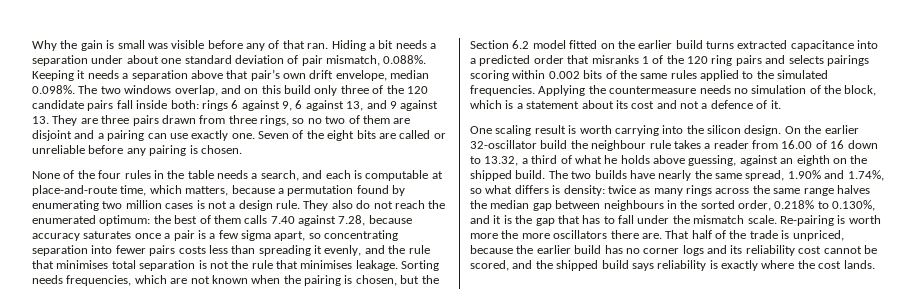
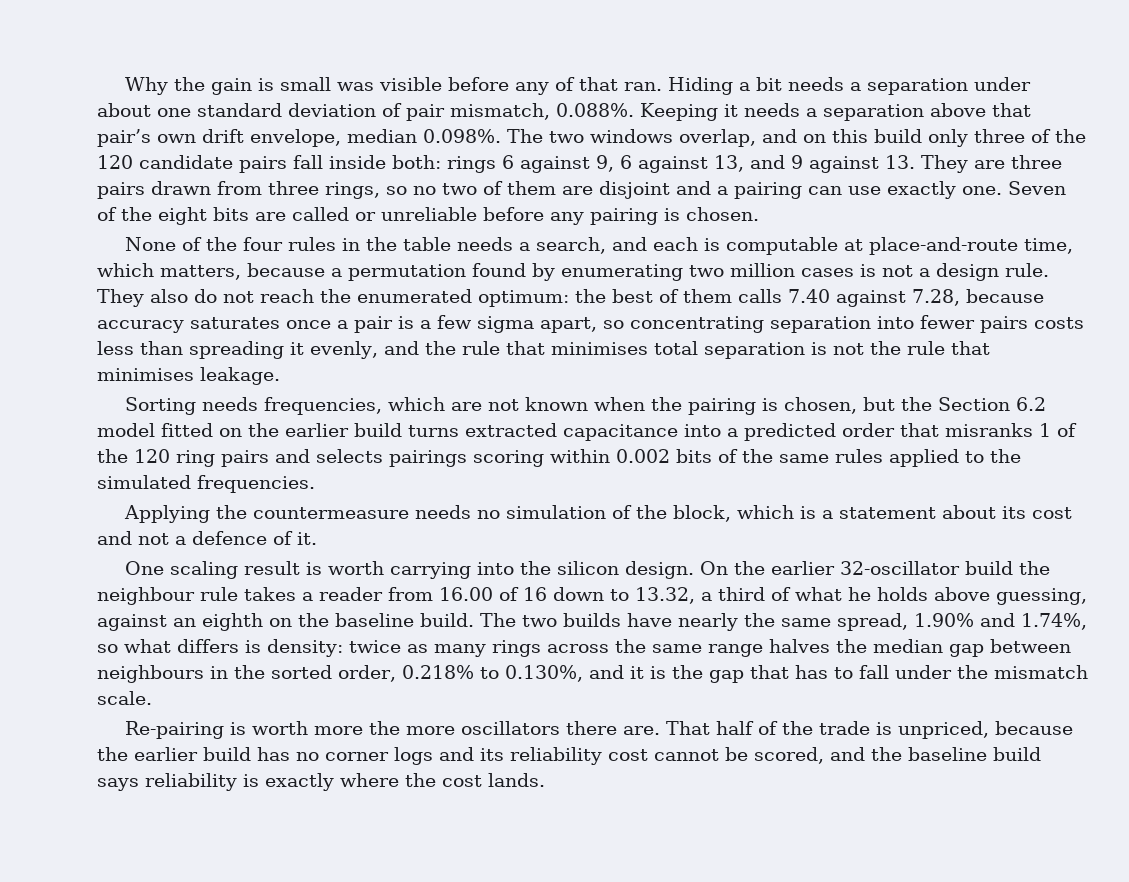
(398, 265) none -> (280, 376) //
(535, 90) none -> (315, 484) //
[470,170,512,181] shipped -> [335,613,414,627] baseline
(777, 219) none -> (152, 698) //
[556,260,599,271] shipped -> [908,747,987,761] baseline

